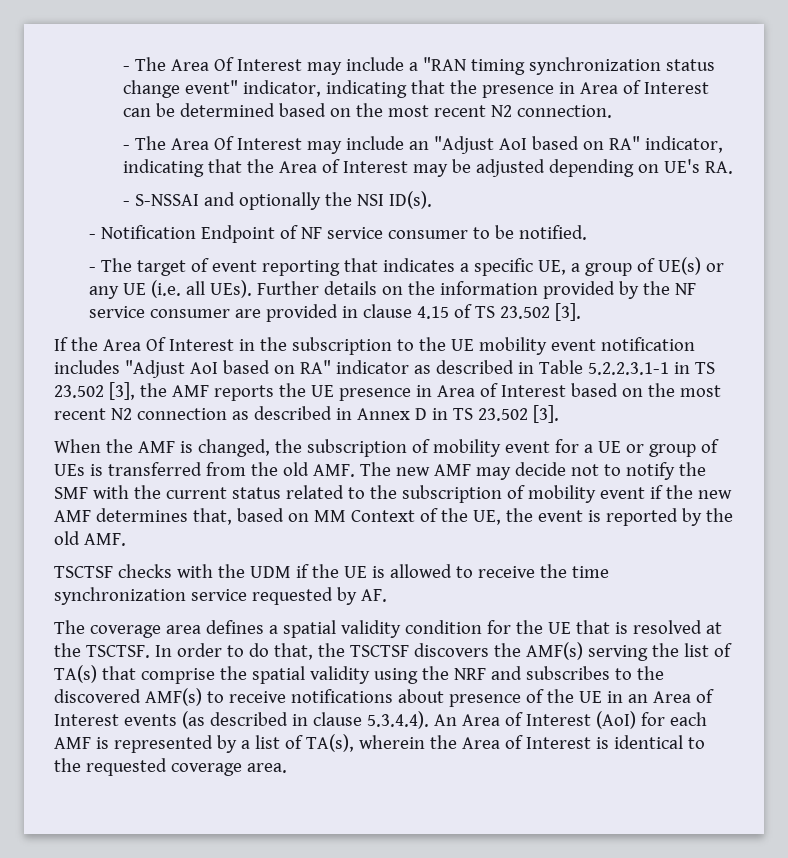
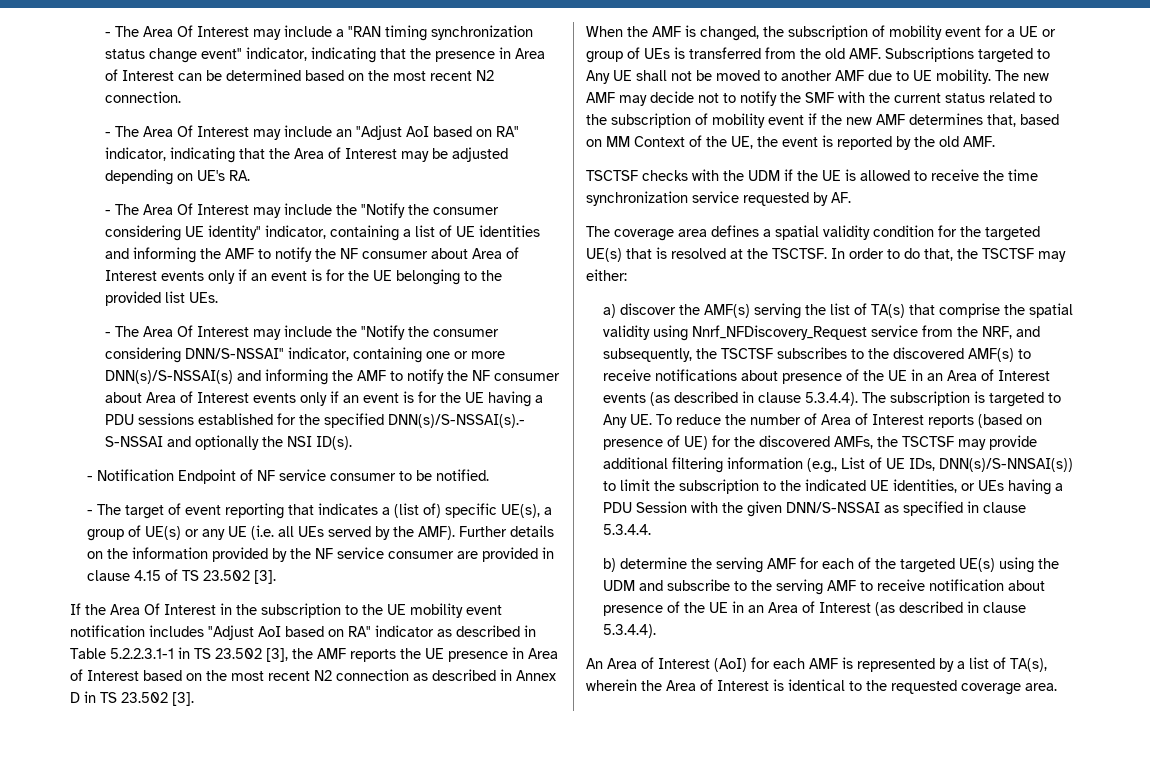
(131, 203) none -> [114,203,499,218] [104,225,540,241] [104,247,519,263] [104,269,502,285] [104,291,218,306] [104,325,499,340] [104,347,505,363] [104,369,560,385] [104,391,543,407] [104,413,525,428] The Area Of Interest may include the "Notify the consumer considering UE identity" indicator, containing a list of UE identities and informing the AMF to notify the NF consumer about Area of Interest events only if an event is for the UE belonging to the provided list UEs. // - The Area Of Interest may include the "Notify the consumer considering DNN/S-NSSAI" indicator, containing one or more DNN(s)/S-NSSAI(s) and informing the AMF to notify the NF consumer about Area of Interest events only if an event is for the UE having a PDU sessions established for the specified DNN(s)/S-NSSAI(s).-
[473,258,566,276] specific UE, -> [394,503,541,518] (list of) specific UE(s),
[209,280,252,298] UEs). -> [298,526,456,540] UEs served by the AMF).
(355, 470) none -> [885,47,1050,63] [586,69,991,84] Subscriptions targeted to Any UE shall not be moved to another AMF due to UE mobility.
[547,622,571,634] UE -> [985,226,1040,241] [586,248,622,262] targeted UE(s)
[413,643,489,657] discovers -> [1038,251,1066,262] [586,269,627,281] [603,303,677,318] may either: // a) discover
[421,666,522,680] the NRF and -> [692,325,1041,340] [603,348,774,362] Nnrf_NFDiscovery_Request service from the NRF, and subsequently, the TSCTSF
(429, 720) none -> [862,391,1062,407] [603,413,1043,428] [603,435,1038,450] [603,457,1074,473] [603,479,1064,495] [603,501,1027,517] [603,524,652,535] [603,557,1060,573] [603,579,1046,595] [603,601,1027,616] [603,624,657,638] The subscription is targeted to Any UE. To reduce the number of Area of Interest reports (based on presence of UE) for the discovered AMFs, the TSCTSF may provide additional filtering information (e.g., List of UE IDs, DNN(s)/S-NNSAI(s)) to limit the subscription to the indicated UE identities, or UEs having a PDU Session with the given DNN/S-NSSAI as specified in clause 5.3.4.4. // b) determine the serving AMF for each of the targeted UE(s) using the UDM and subscribe to the serving AMF to receive notification about presence of the UE in an Area of Interest (as described in clause 5.3.4.4). //

